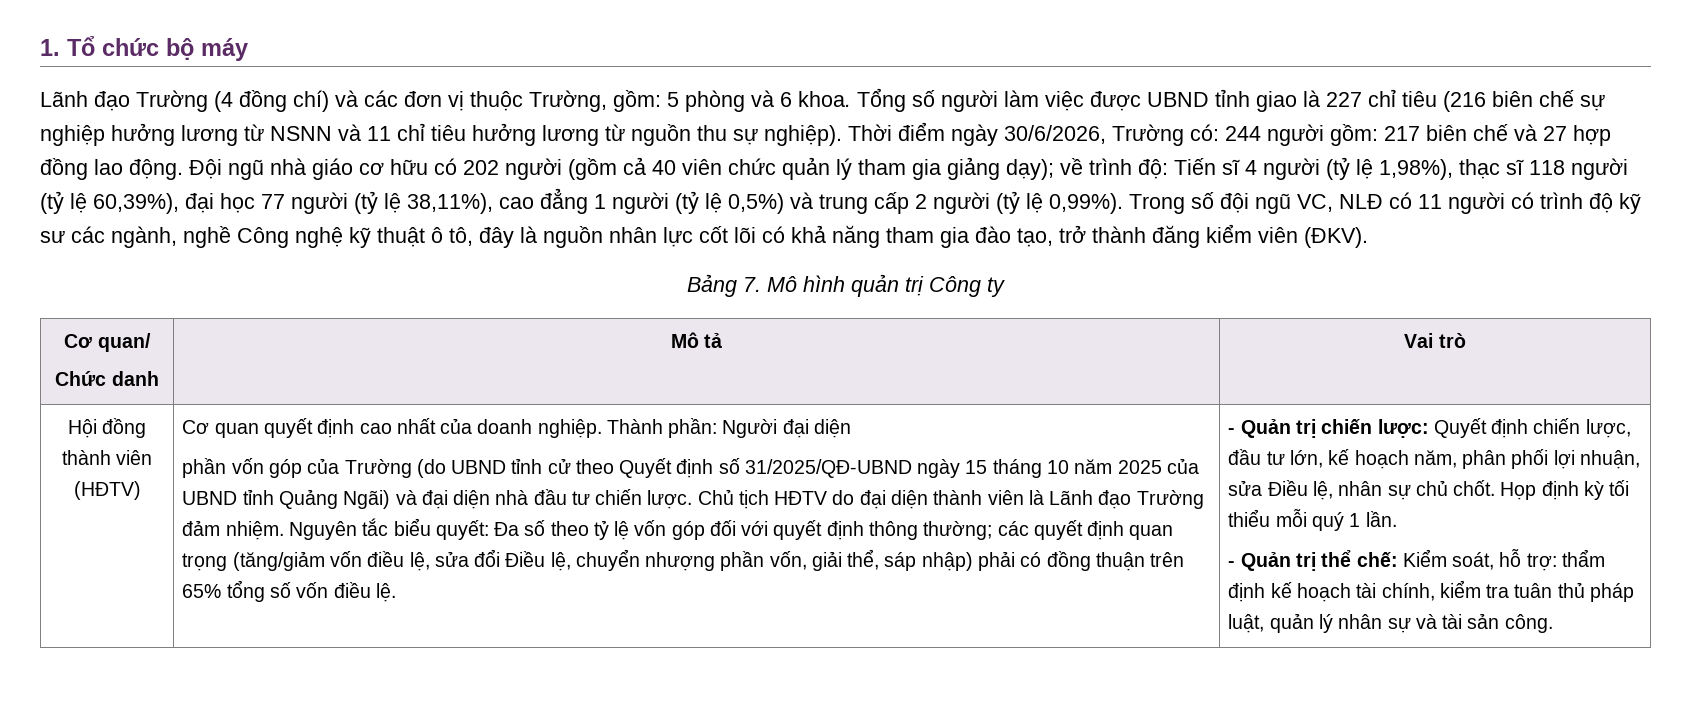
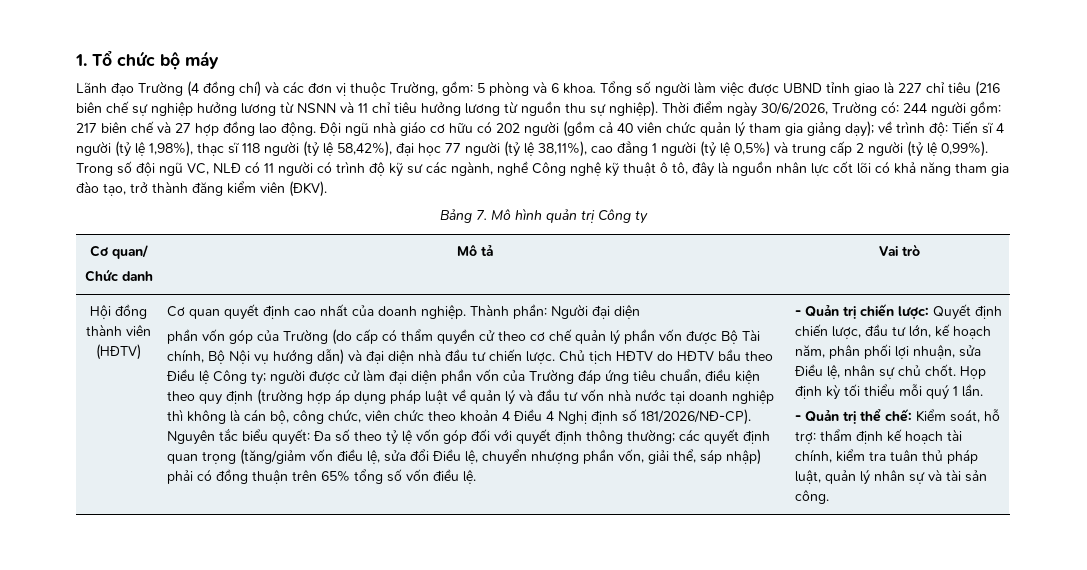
[93,193,179,214] 60,39%), -> [337,141,392,157] 58,42%),
[451,458,1199,478] [182,489,391,509] UBND tỉnh cử theo Quyết định số 31/2025/QĐ-UBND ngày 15 tháng 10 năm 2025 của UBND tỉnh Quảng Ngãi) -> [356,329,761,345] [167,349,345,365] cấp có thẩm quyền cử theo cơ chế quản lý phần vốn được Bộ Tài chính, Bộ Nội vụ hướng dẫn)
[859,490,1204,509] [182,520,284,540] đại diện thành viên là Lãnh đạo Trường đảm nhiệm. -> [677,349,774,361] [166,369,761,385] [167,389,775,405] [167,409,752,425] HĐTV bầu theo Điều lệ Công ty; người được cử làm đại diện phần vốn của Trường đáp ứng tiêu chuẩn, điều kiện theo quy định (trường hợp áp dụng pháp luật về quản lý và đầu tư vốn nhà nước tại doanh nghiệp thì không là cán bộ, công chức, viên chức theo khoản 4 Điều 4 Nghị định số 181/2026/NĐ-CP).

